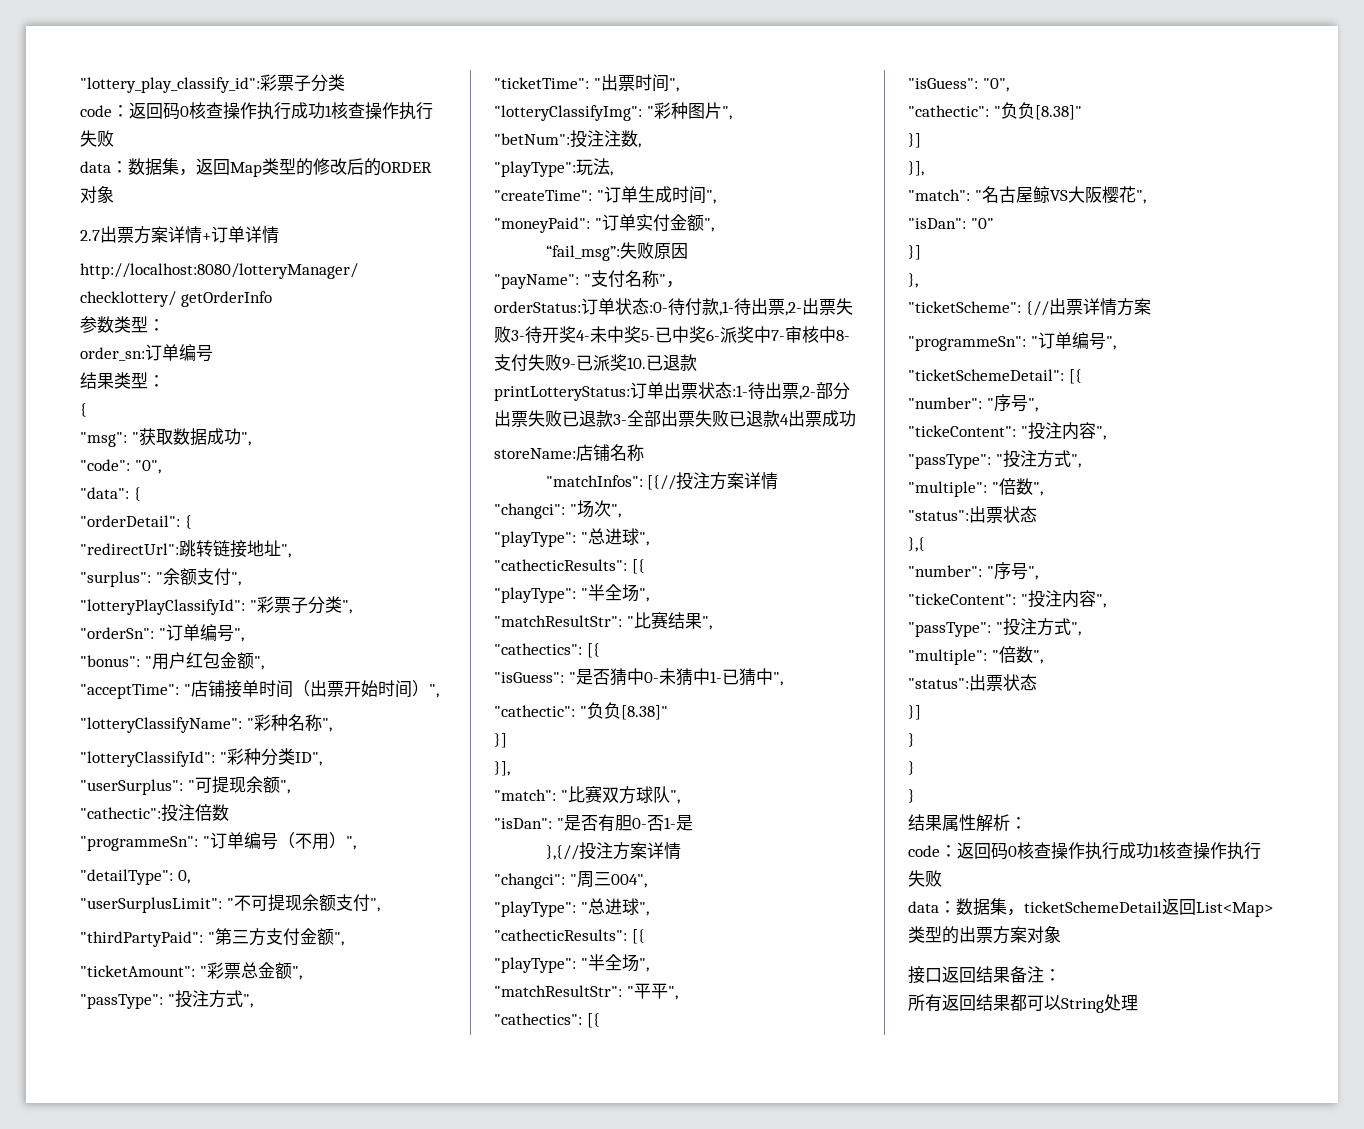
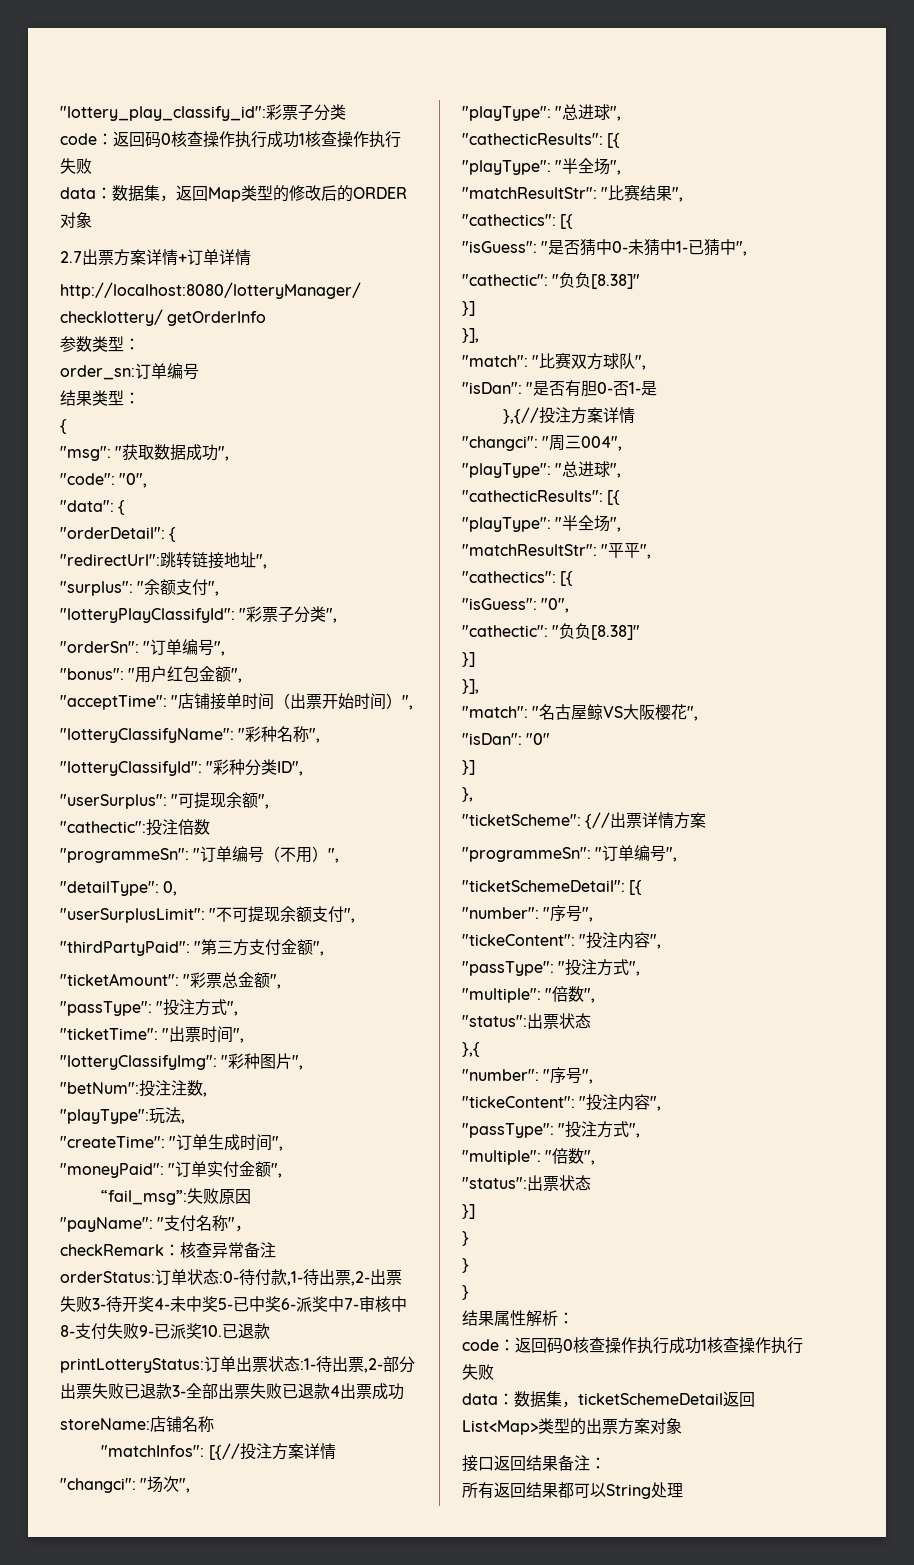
(683, 284) none -> [60,1242,276,1258] // checkRemark：核查异常备注

